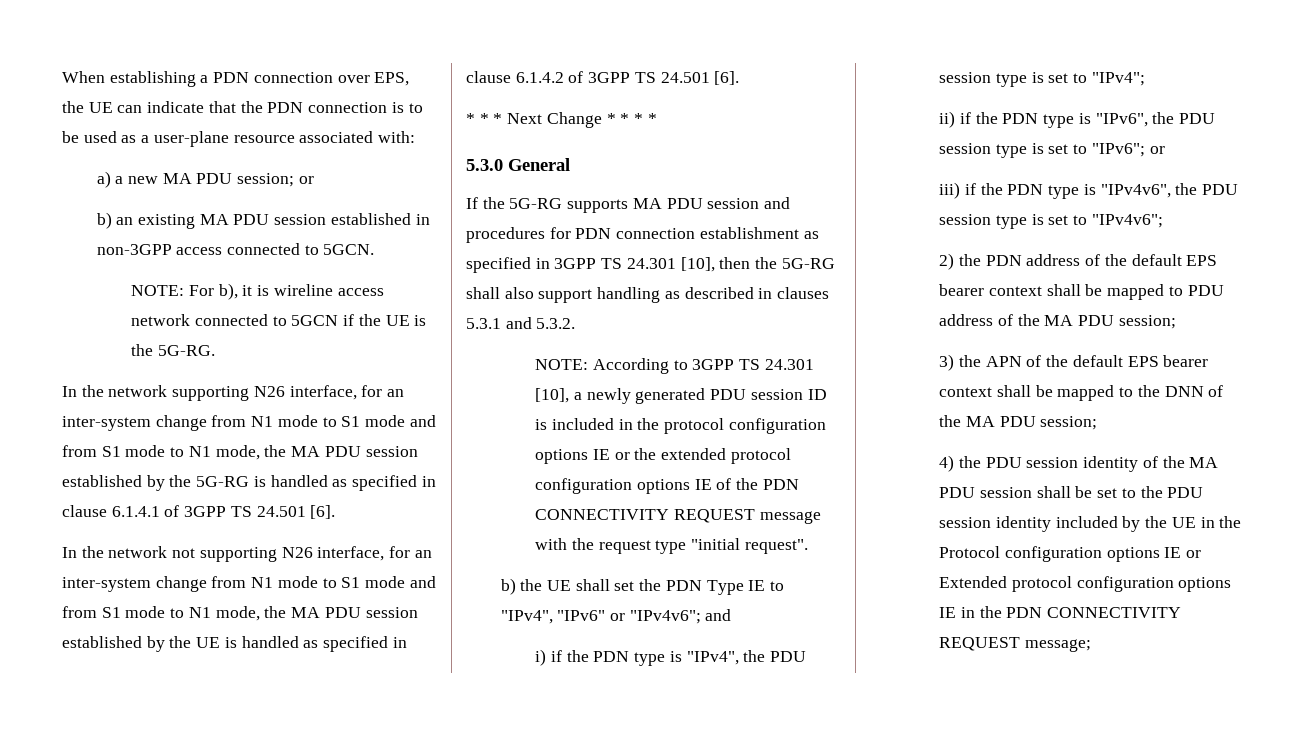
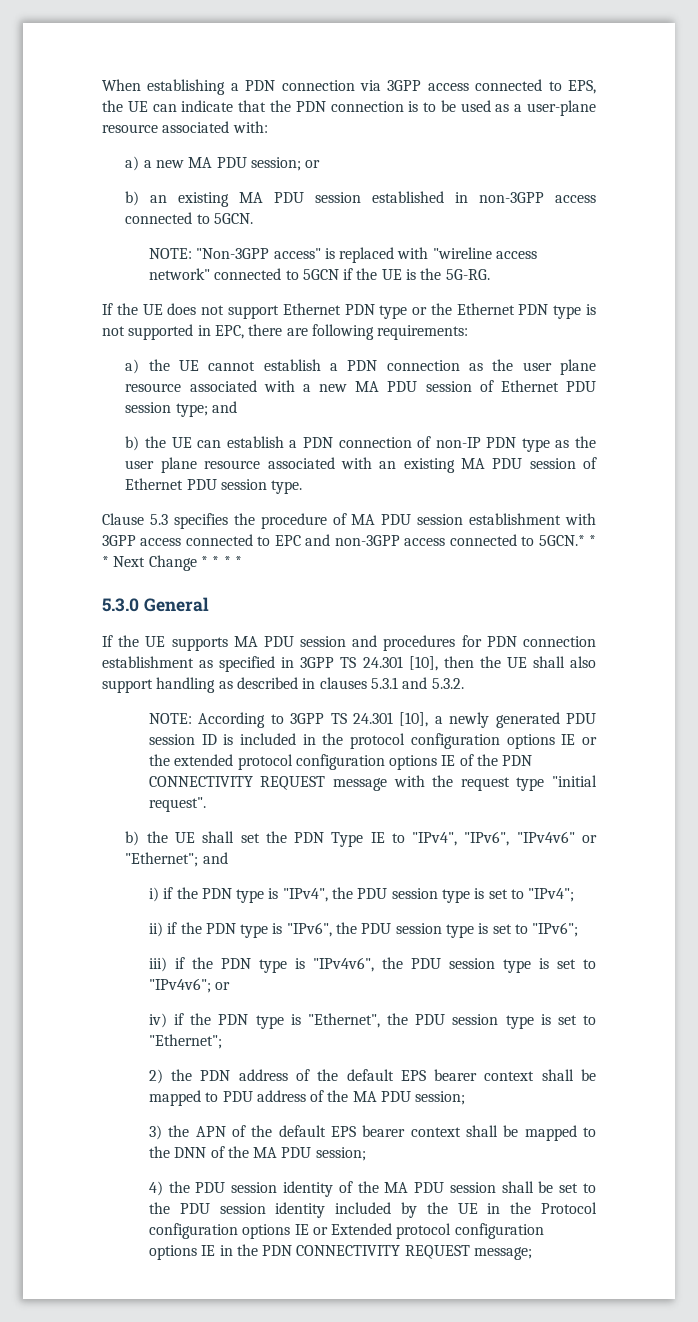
[337,75,370,83] over -> [360,79,562,91] via 3GPP access connected to
[188,283,384,300] [131,314,191,326] For b), it is wireline access network -> [196,247,538,263] [148,268,210,280] "Non-3GPP access" is replaced with "wireline access network"
[62,385,405,401] [62,415,436,431] [62,445,418,460] [62,475,436,491] [62,505,336,519] [62,546,432,562] [62,576,436,592] [62,606,418,621] [62,636,407,652] [466,71,740,85] [466,113,475,124] In the network supporting N26 interface, for an inter-system change from N1 mode to S1 mode and from S1 mode to N1 mode, the MA PDU session established by the 5G-RG is handled as specified in clause 6.1.4.1 of 3GPP TS 24.501 [6]. // In the network not supporting N26 interface, for an inter-system change from N1 mode to S1 mode and from S1 mode to N1 mode, the MA PDU session established by the UE is handled as specified in clause 6.1.4.2 of 3GPP TS 24.501 [6]. // * -> [102,303,596,319] [102,324,469,340] [125,359,596,375] [125,380,596,392] [125,401,238,417] [125,436,597,452] [125,457,597,473] [125,478,303,494] [102,513,596,529] [102,534,585,546] If the UE does not support Ethernet PDN type or the Ethernet PDN type is not supported in EPC, there are following requirements: // a) the UE cannot establish a PDN connection as the user plane resource associated with a new MA PDU session of Ethernet PDU session type; and // b) the UE can establish a PDN connection of non-IP PDN type as the user plane resource associated with an existing MA PDU session of Ethernet PDU session type. // Clause 5.3 specifies the procedure of MA PDU session establishment with 3GPP access connected to EPC and non-3GPP access connected to 5GCN.*
[509,198,563,209] 5G-RG -> [145,636,166,647] UE
[781,258,835,269] 5G-RG -> [506,657,527,668] UE
[557,610,701,624] "IPv6" or "IPv4v6"; -> [464,831,597,846] [125,852,199,867] "IPv6", "IPv4v6" or "Ethernet";
[1149,146,1165,154] or -> (579, 929) none
(1163, 221) none -> [215,982,231,990] [148,1013,597,1029] [148,1034,222,1049] or // iv) if the PDN type is "Ethernet", the PDU session type is set to "Ethernet";

